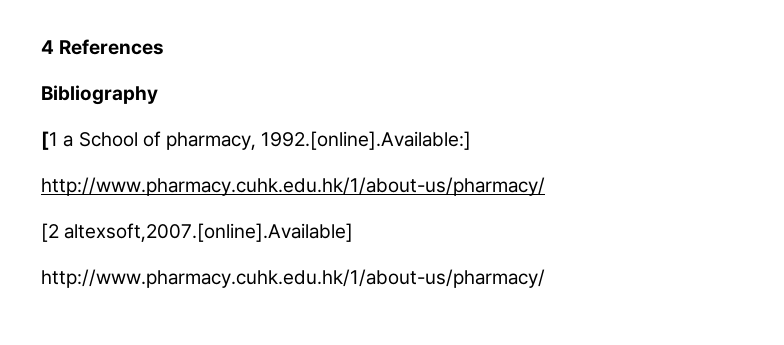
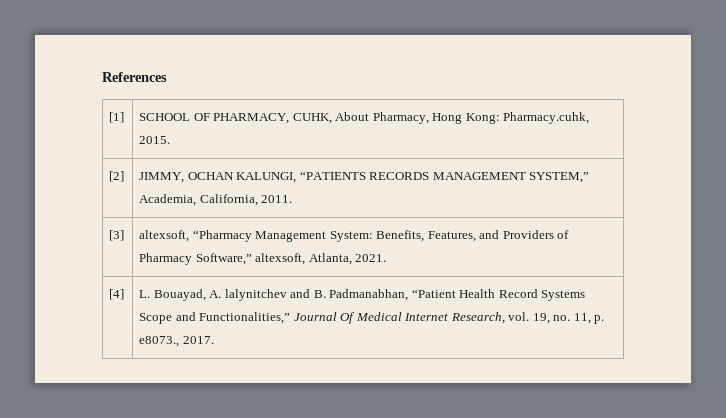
[41,40,54,54] 4 -> (102, 77) none
[41,85,158,105] [41,131,472,150] [41,177,545,196] [41,223,354,242] [41,269,545,288] // Bibliography // [1 a School of pharmacy, 1992.[online].Available:] // http://www.pharmacy.cuhk.edu.hk/1/about-us/pharmacy/ // [2 altexsoft,2007.[online].Available] // http://www.pharmacy.cuhk.edu.hk/1/about-us/pharmacy/ -> [109,112,125,123] [139,112,590,124] [139,136,171,144] [109,171,125,182] [139,171,590,183] [139,194,293,206] [109,230,125,241] [139,230,570,242] [139,253,387,265] [109,289,125,300] [139,289,586,301] [139,312,605,324] [139,336,214,347] // [1] | SCHOOL OF PHARMACY, CUHK, About Pharmacy, Hong Kong: Pharmacy.cuhk, 2015. // [2] | JIMMY, OCHAN KALUNGI, “PATIENTS RECORDS MANAGEMENT SYSTEM,” Academia, California, 2011. // [3] | altexsoft, “Pharmacy Management System: Benefits, Features, and Providers of Pharmacy Software,” altexsoft, Atlanta, 2021. // [4] | L. Bouayad, A. lalynitchev and B. Padmanabhan, “Patient Health Record Systems Scope and Functionalities,” Journal Of Medical Internet Research, vol. 19, no. 11, p. e8073., 2017.

